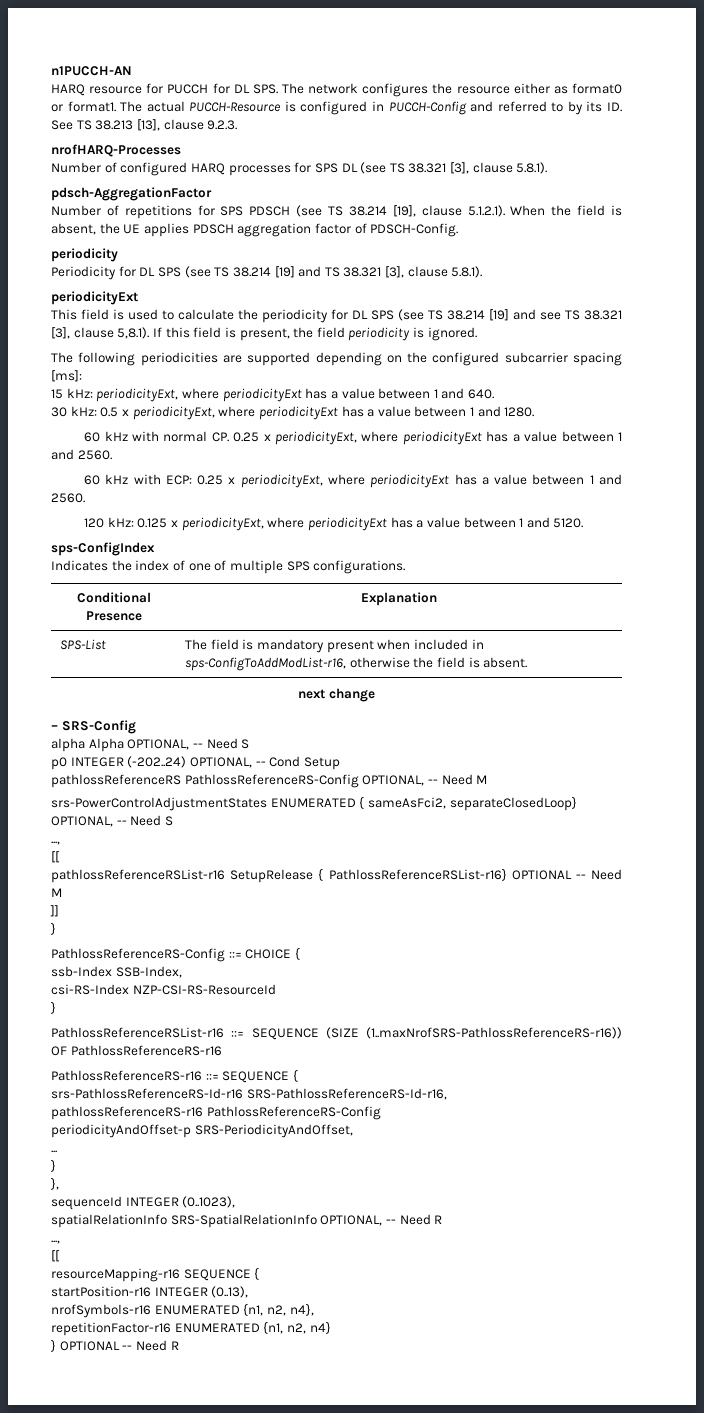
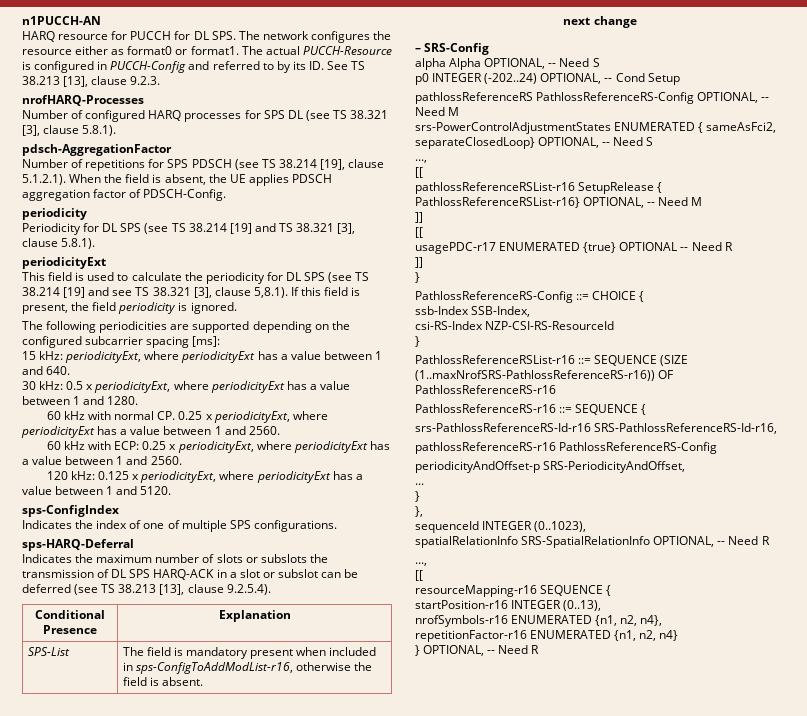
(406, 567) none -> [22,539,134,551] [22,554,328,563] [22,569,359,580] [22,584,271,595] // sps-HARQ-Deferral // Indicates the maximum number of slots or subslots the transmission of DL SPS HARQ-ACK in a slot or subslot can be deferred (see TS 38.213 [13], clause 9.2.5.4).
[511,869,622,880] [51,888,62,897] OPTIONAL -- Need M -> [583,197,703,208] [415,212,423,223] [415,227,423,238] [415,242,733,254] OPTIONAL, -- Need M // ]] // [[ // usagePDC-r17 ENUMERATED {true} OPTIONAL -- Need R
[59,1341,120,1351] OPTIONAL -> [423,645,485,656] OPTIONAL,

